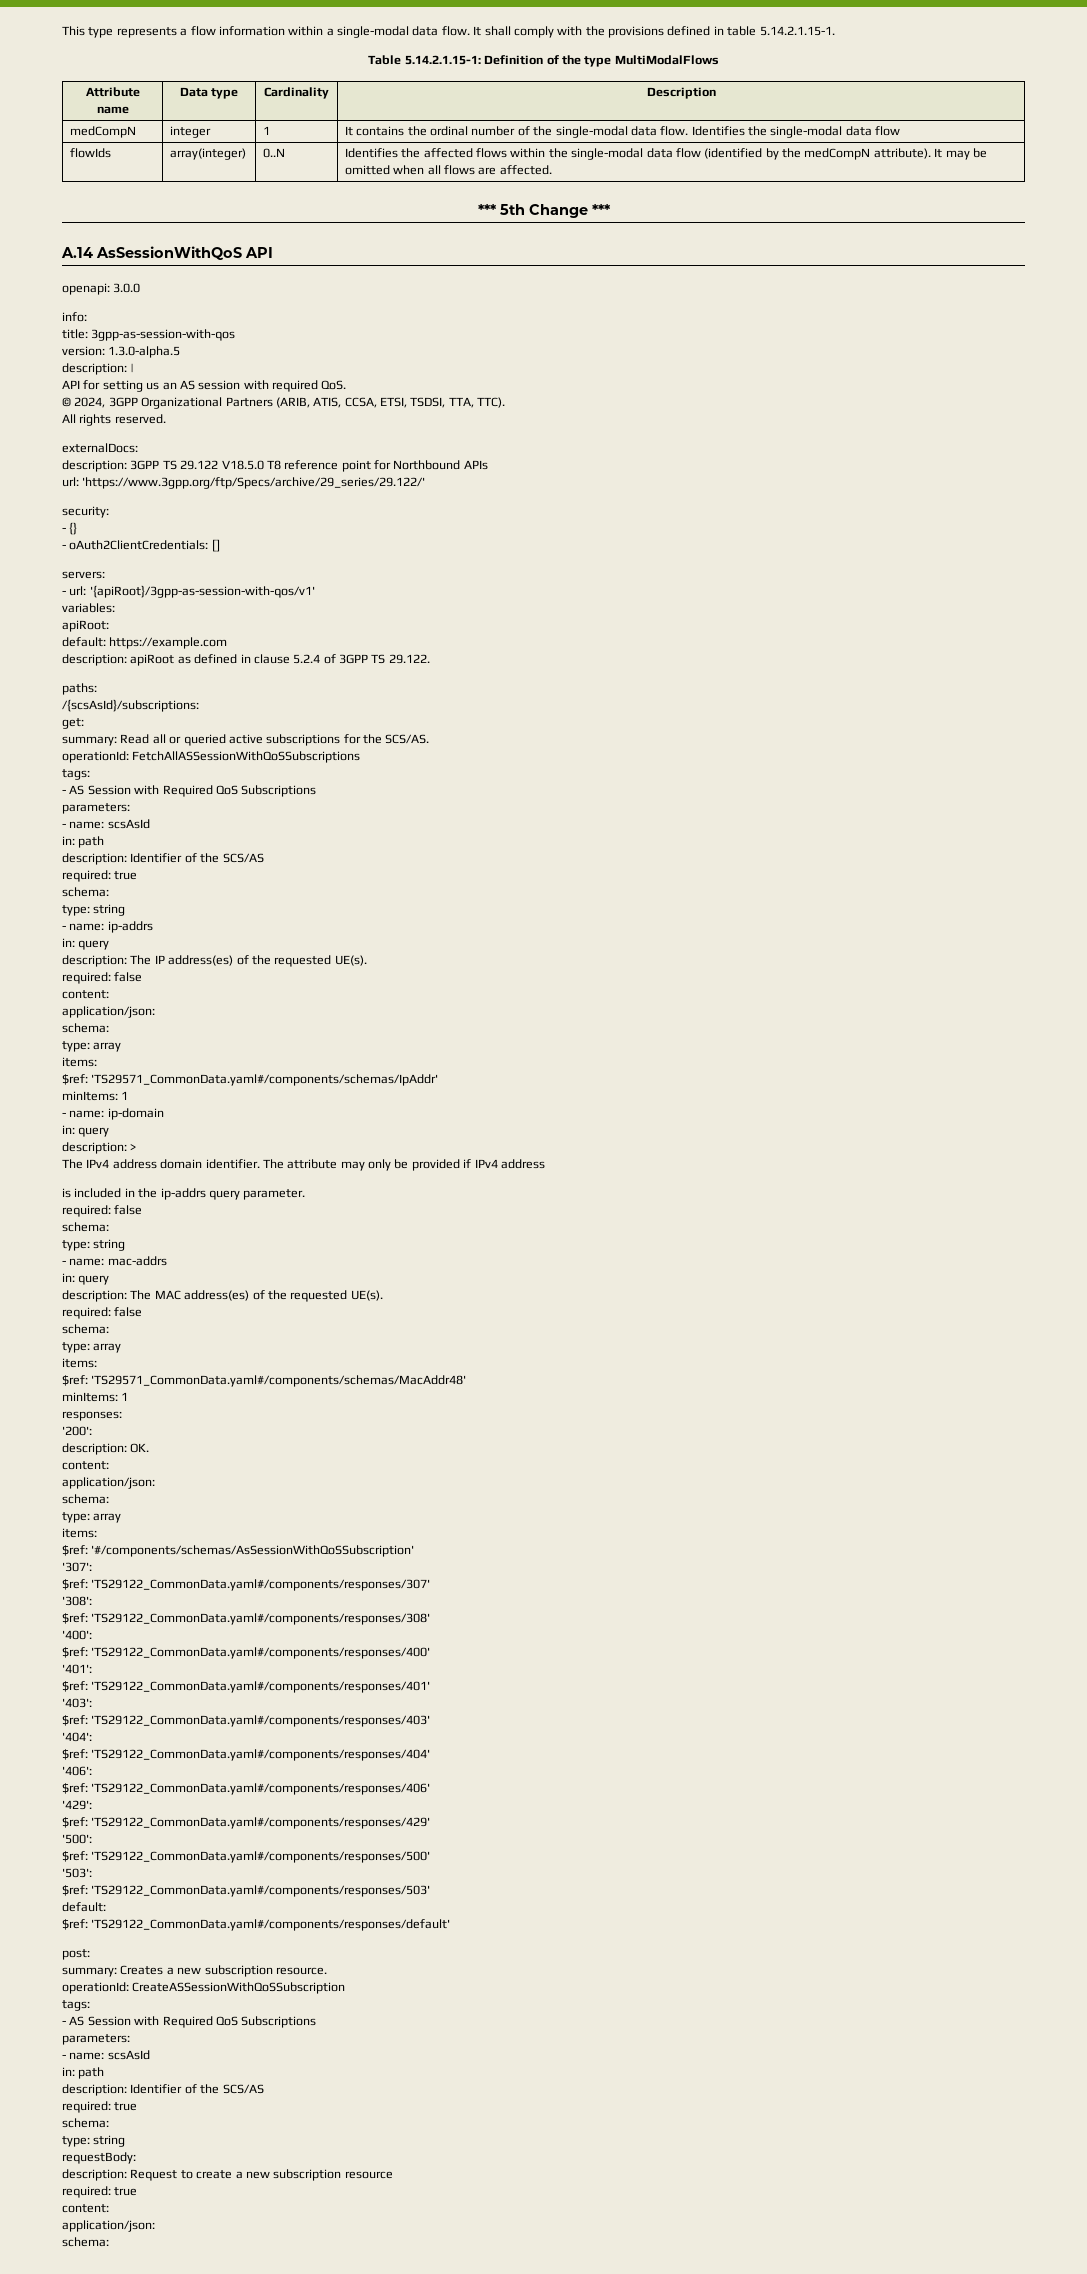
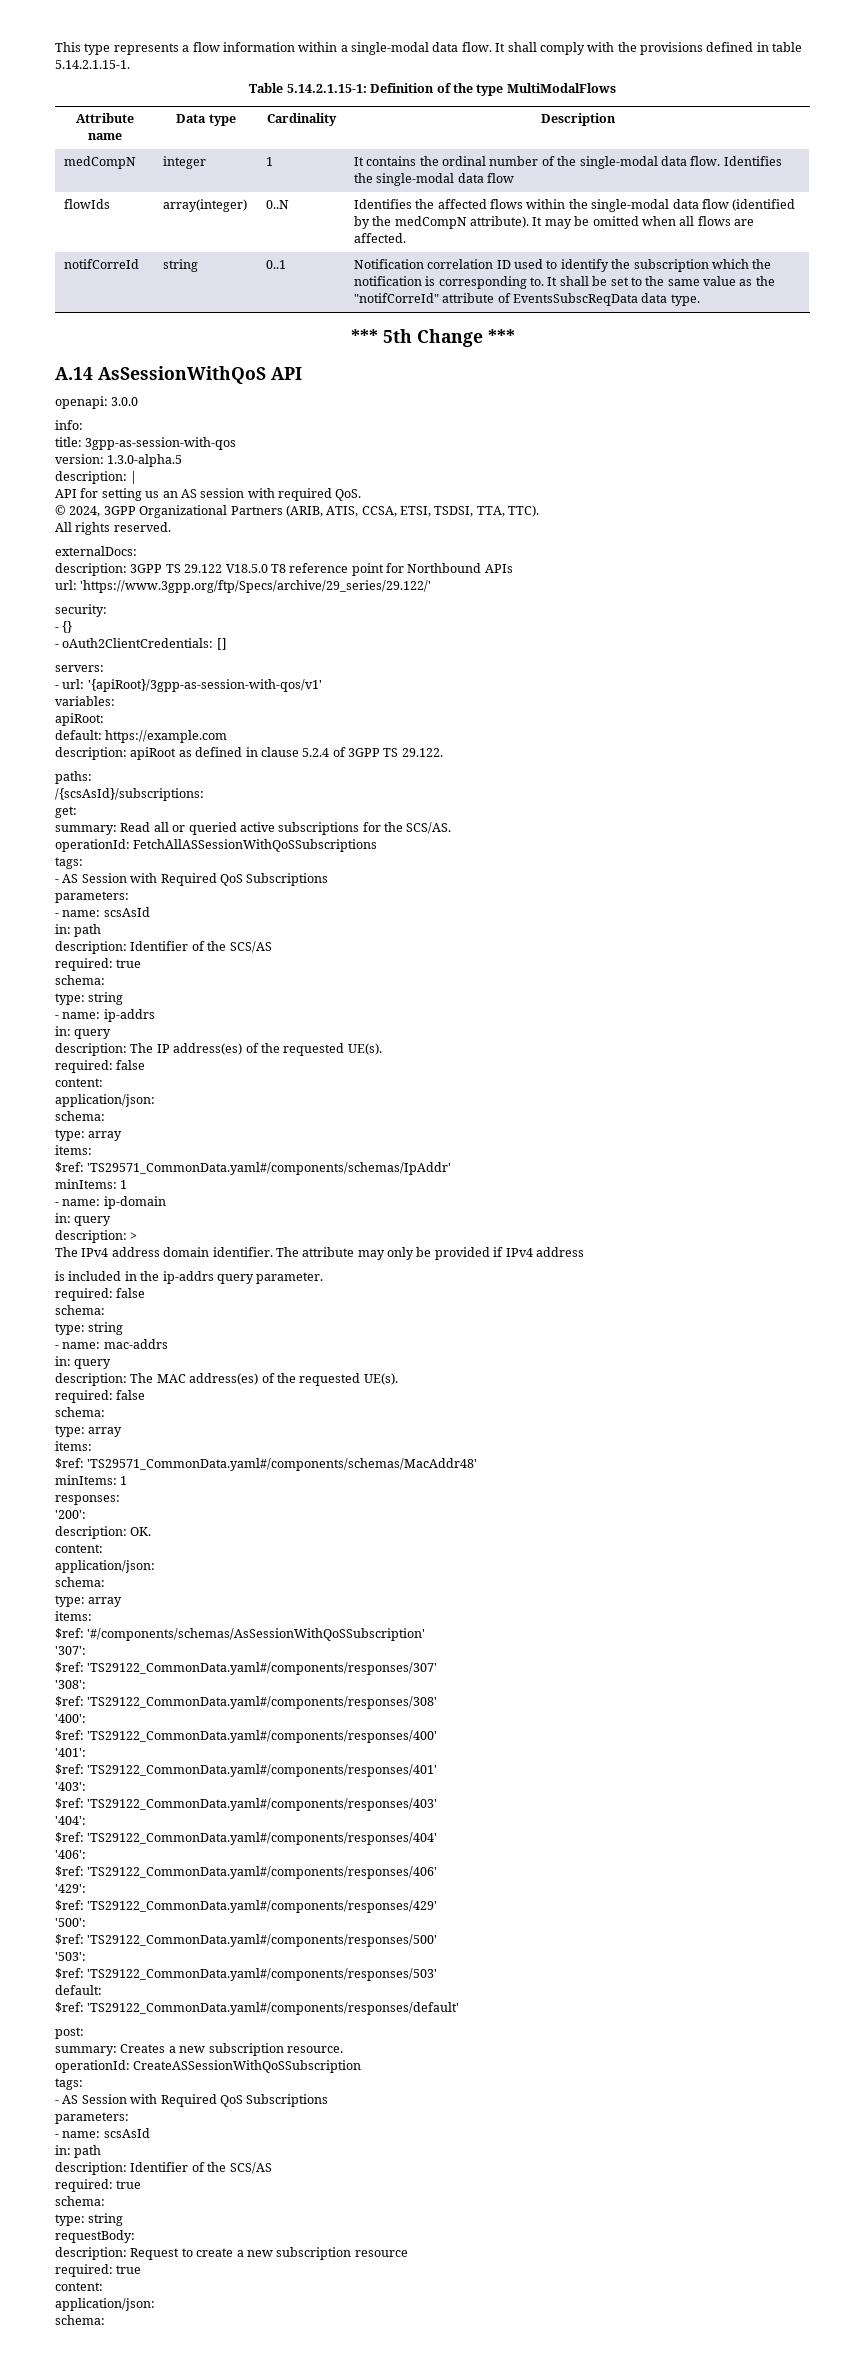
(552, 170) none -> [63,259,139,269] [162,259,198,272] [265,260,286,269] [353,259,772,272] [353,276,775,289] [353,293,700,306] // notifCorreId | string | 0..1 | Notification correlation ID used to identify the subscription which the notification is corresponding to. It shall be set to the same value as the "notifCorreId" attribute of EventsSubscReqData data type.

